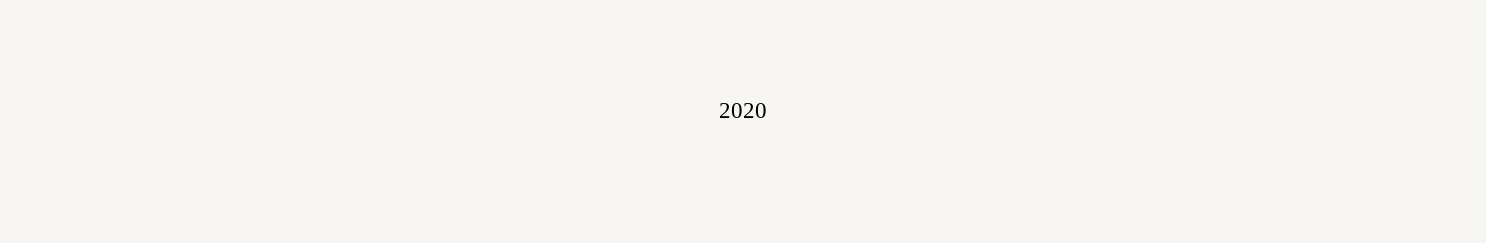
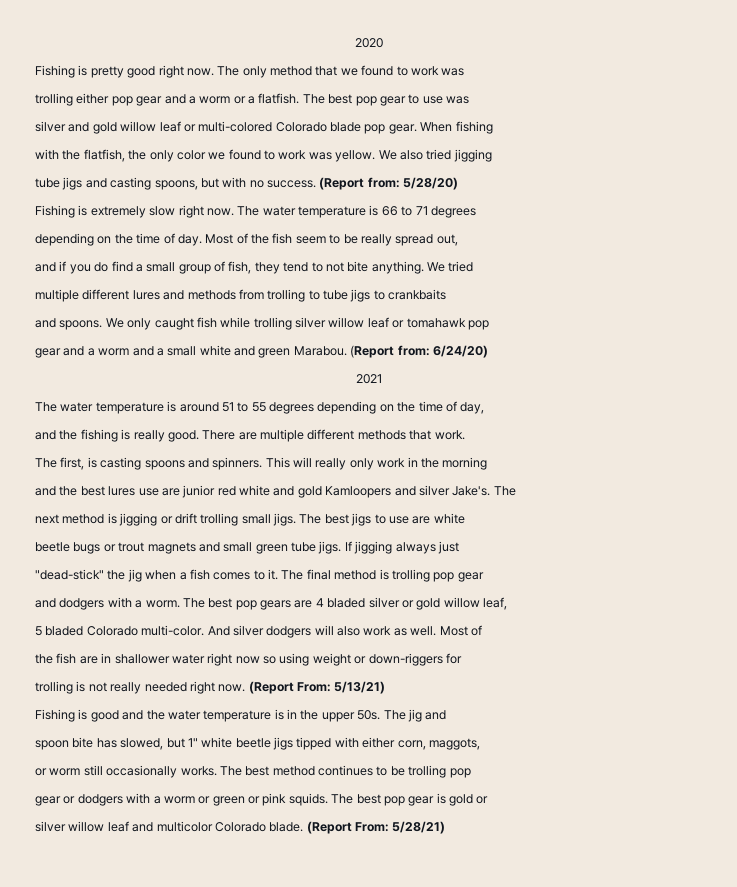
(767, 110) none -> [35,65,465,78] [35,93,469,106] [35,121,493,134] [35,149,492,162] [35,177,459,190] [35,205,476,218] [35,233,458,246] [35,261,474,274] [35,289,447,302] [35,317,489,330] [35,345,488,358] [355,374,382,384] [35,401,485,414] [35,429,465,442] [35,457,488,470] [35,485,516,498] [35,513,465,526] [35,541,459,554] [35,569,484,582] [35,597,507,610] [35,625,482,638] [35,653,462,666] [35,681,386,694] [35,709,447,722] [35,737,480,750] [35,765,471,778] [35,793,489,806] [35,821,446,834] // Fishing is pretty good right now. The only method that we found to work was // trolling either pop gear and a worm or a flatfish. The best pop gear to use was // silver and gold willow leaf or multi-colored Colorado blade pop gear. When fishing // with the flatfish, the only color we found to work was yellow. We also tried jigging // tube jigs and casting spoons, but with no success. (Report from: 5/28/20) // Fishing is extremely slow right now. The water temperature is 66 to 71 degrees // depending on the time of day. Most of the fish seem to be really spread out, // and if you do find a small group of fish, they tend to not bite anything. We tried // multiple different lures and methods from trolling to tube jigs to crankbaits // and spoons. We only caught fish while trolling silver willow leaf or tomahawk pop // gear and a worm and a small white and green Marabou. (Report from: 6/24/20) // 2021 // The water temperature is around 51 to 55 degrees depending on the time of day, // and the fishing is really good. There are multiple different methods that work. // The first, is casting spoons and spinners. This will really only work in the morning // and the best lures use are junior red white and gold Kamloopers and silver Jake's. The // next method is jigging or drift trolling small jigs. The best jigs to use are white // beetle bugs or trout magnets and small green tube jigs. If jigging always just // "dead-stick" the jig when a fish comes to it. The final method is trolling pop gear // and dodgers with a worm. The best pop gears are 4 bladed silver or gold willow leaf, // 5 bladed Colorado multi-color. And silver dodgers will also work as well. Most of // the fish are in shallower water right now so using weight or down-riggers for // trolling is not really needed right now. (Report From: 5/13/21) // Fishing is good and the water temperature is in the upper 50s. The jig and // spoon bite has slowed, but 1" white beetle jigs tipped with either corn, maggots, // or worm still occasionally works. The best method continues to be trolling pop // gear or dodgers with a worm or green or pink squids. The best pop gear is gold or // silver willow leaf and multicolor Colorado blade. (Report From: 5/28/21)

